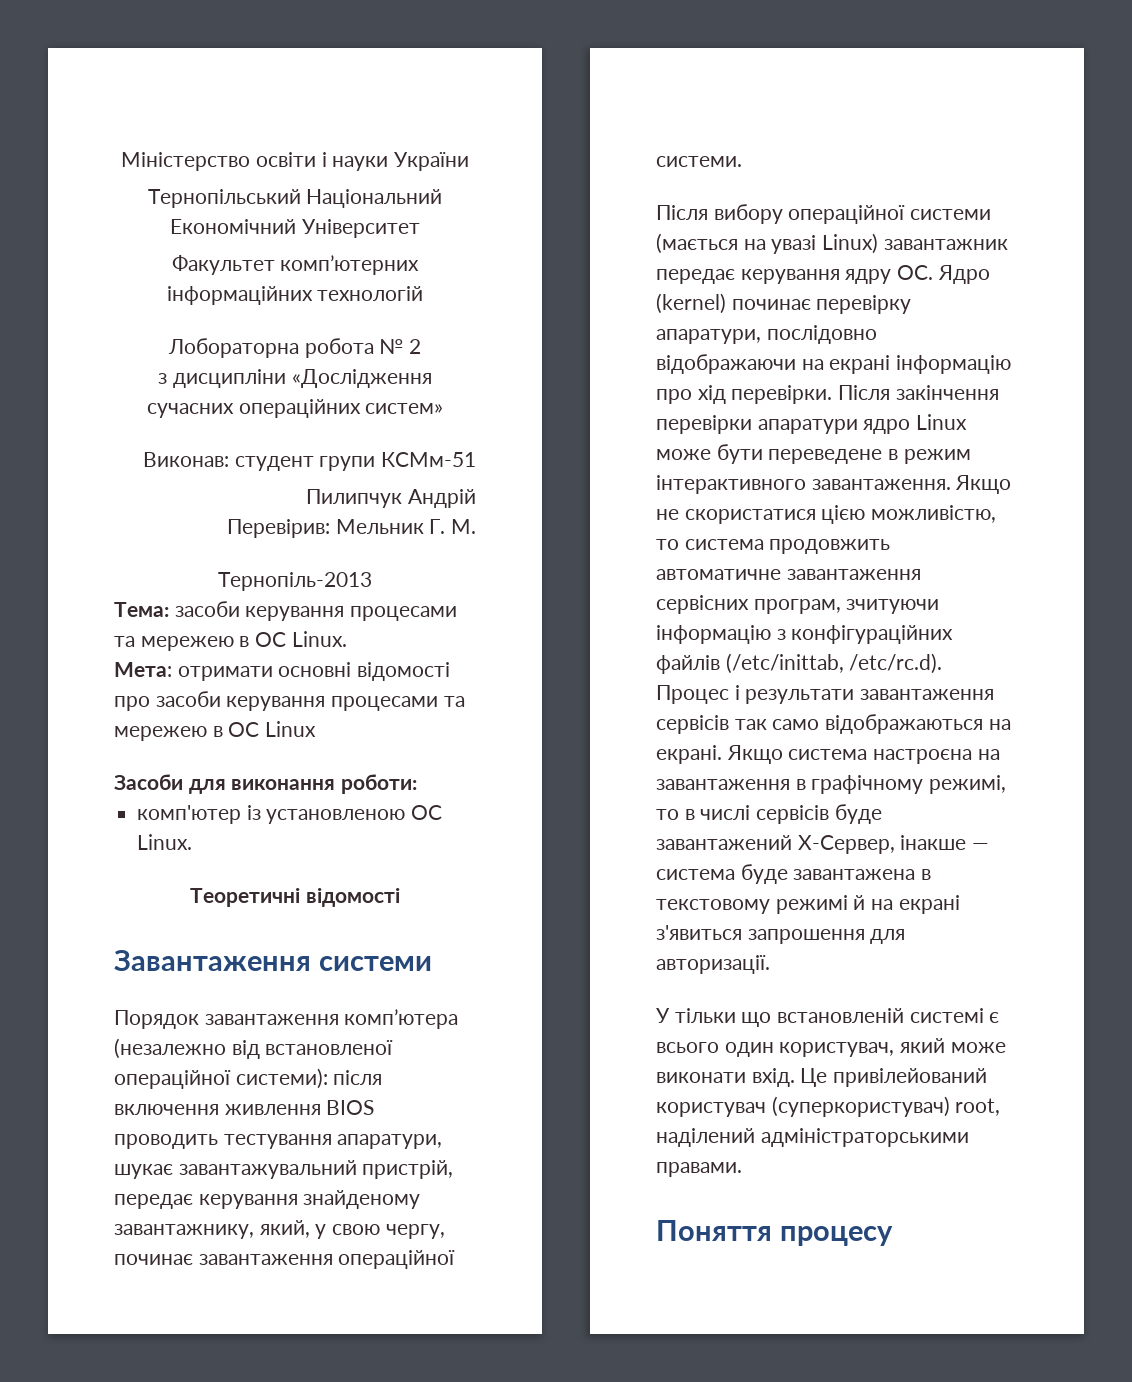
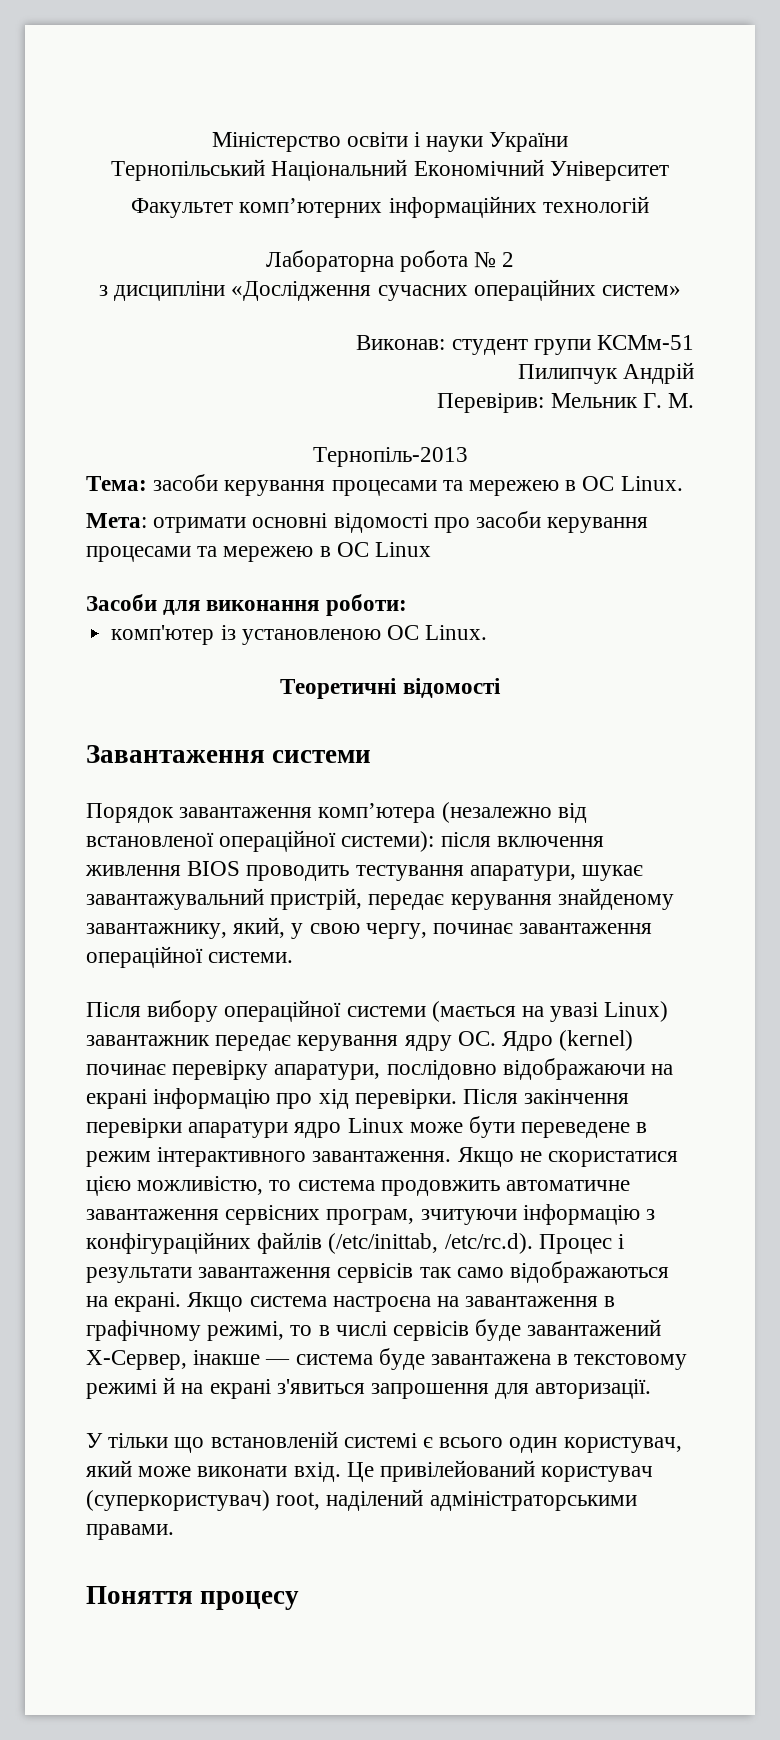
[167,338,299,358] Лобораторна -> [265,250,394,272] Лабораторна

